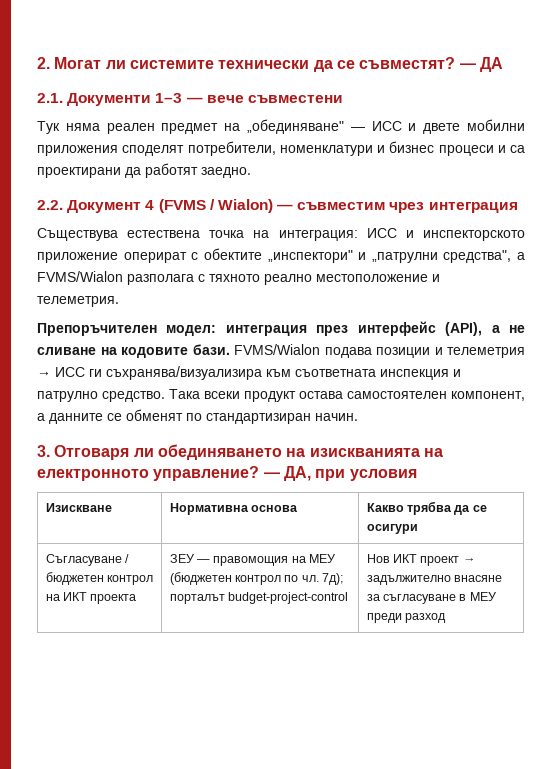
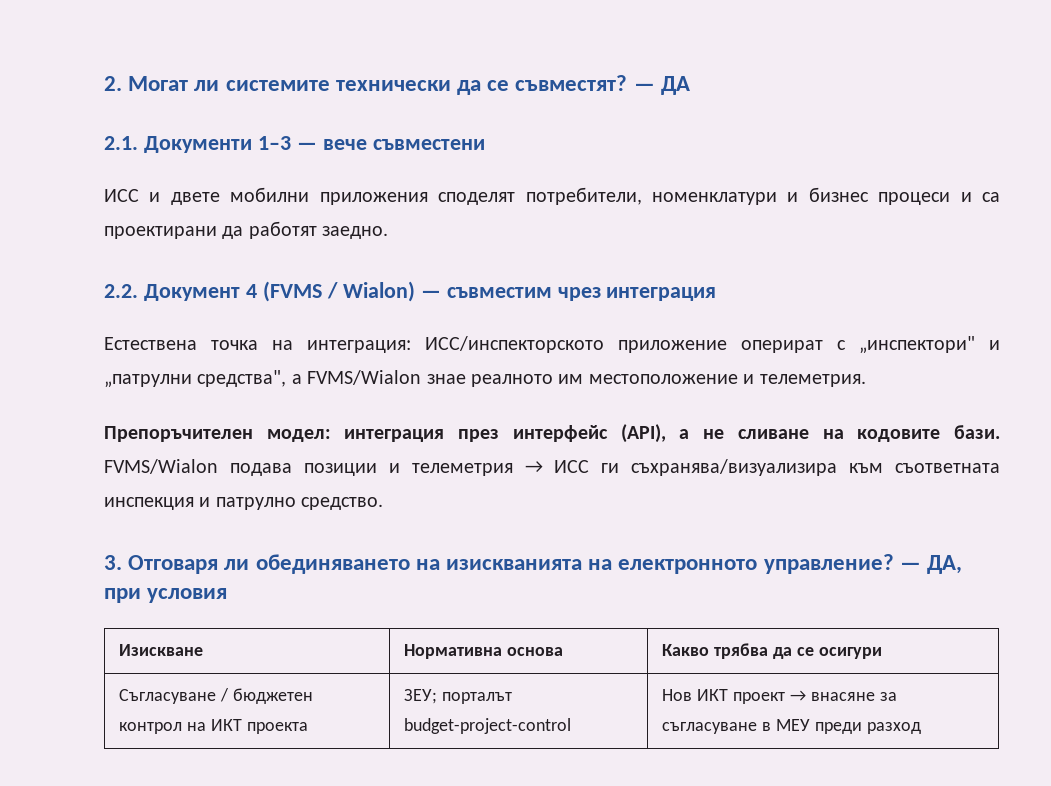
[37,119,365,134] Тук няма реален предмет на „обединяване" — -> (485, 144) none
[37,228,201,241] Съществува естествена -> [104,337,197,350] Естествена
[366,228,525,241] ИСС и инспекторското -> [425,336,604,353] ИСС/инспекторското
[203,248,262,260] обектите -> (846, 345) none
[127,274,312,285] разполага с тяхното реално -> [426,374,584,387] знае реалното им
[169,389,525,402] [37,409,358,424] Така всеки продукт остава самостоятелен компонент, а данните се обменят по стандартизиран начин. -> (384, 503) none
[169,554,336,566] [169,572,344,585] ЗЕУ — правомощия на МЕУ (бюджетен контрол по чл. 7д); -> [404,689,438,704] ЗЕУ;
[366,575,451,585] задължително -> (806, 695) none

